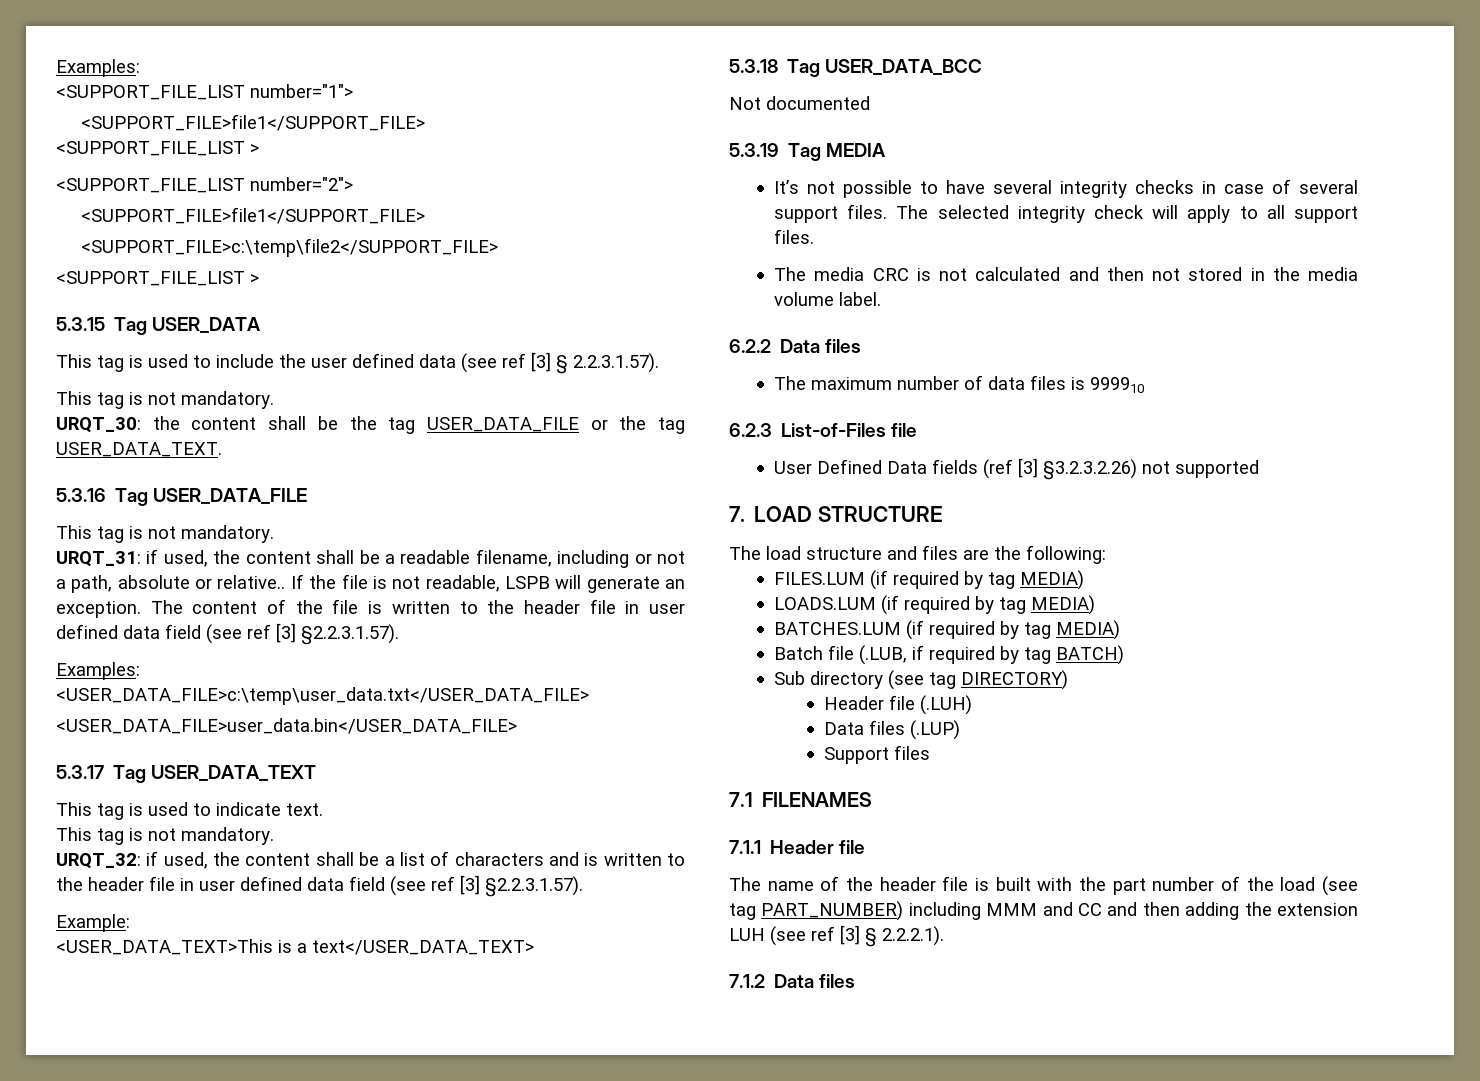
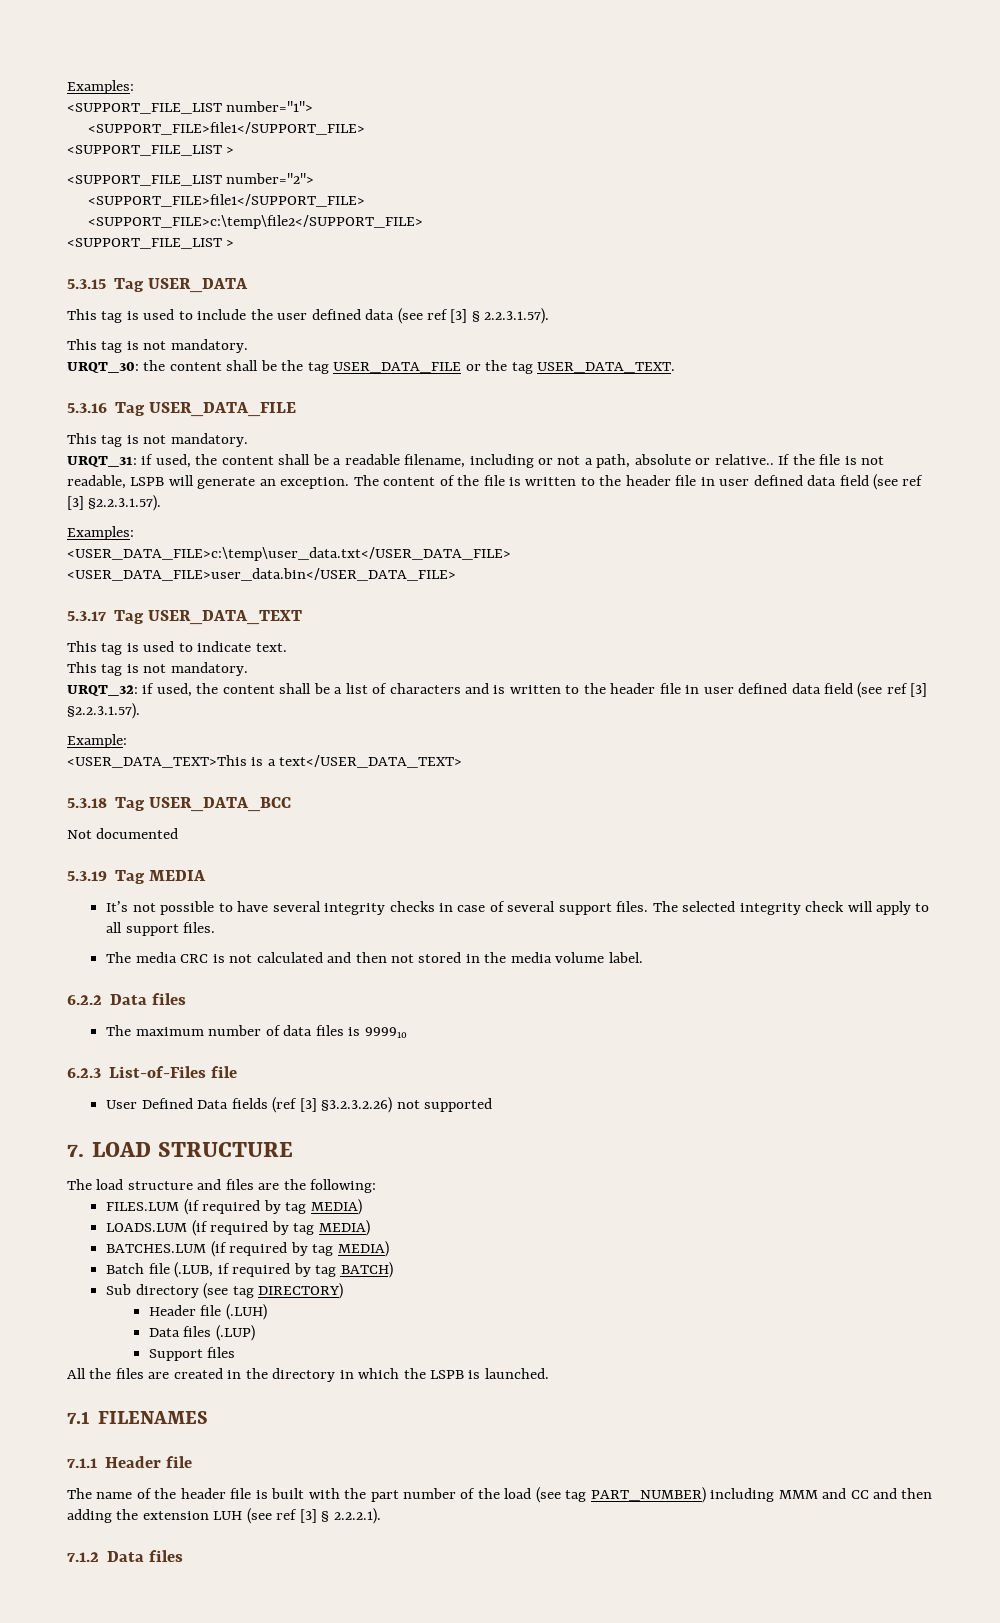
(930, 752) none -> [67,1368,549,1382] // All the files are created in the directory in which the LSPB is launched.

